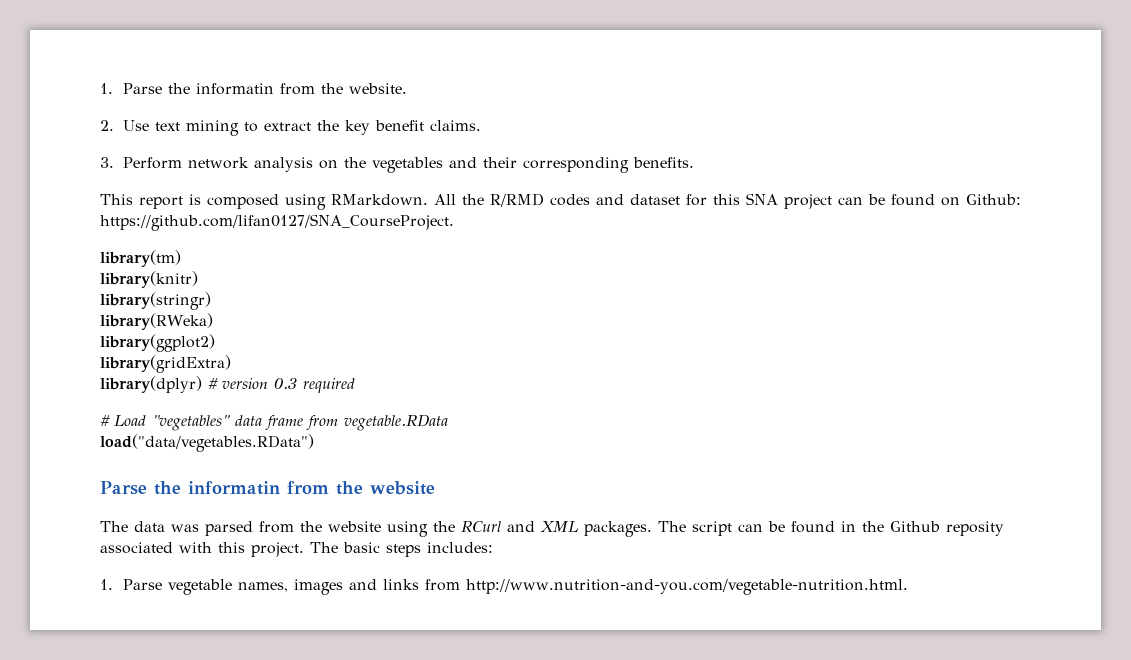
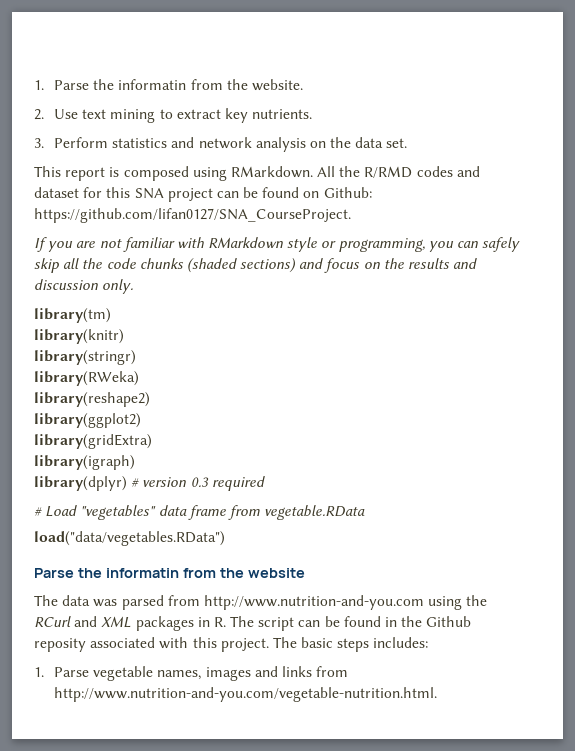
[317,120,482,135] the key benefit claims. -> [224,108,313,123] key nutrients.
(183, 163) none -> [112,137,195,148] statistics and
[372,157,695,173] vegetables and their corresponding benefits. -> [355,137,408,148] data set.
(454, 222) none -> [34,237,521,252] [34,258,478,273] [34,279,134,294] // If you are not familiar with RMarkdown style or programming, you can safely skip all the code chunks (shaded sections) and focus on the results and discussion only.
(213, 321) none -> [34,392,150,407] // library(reshape2)
(231, 364) none -> [34,455,135,470] // library(igraph)
[300,521,381,532] the website -> [203,595,424,610] http://www.nutrition-and-you.com
[584,521,652,537] packages. -> [135,616,226,631] packages in R.

